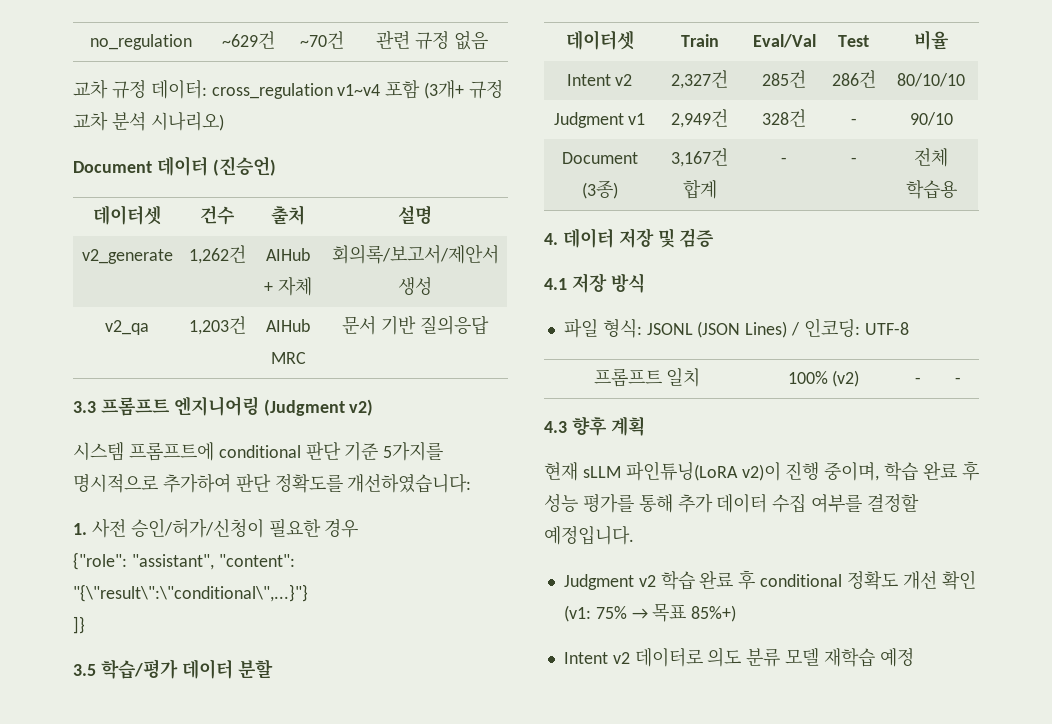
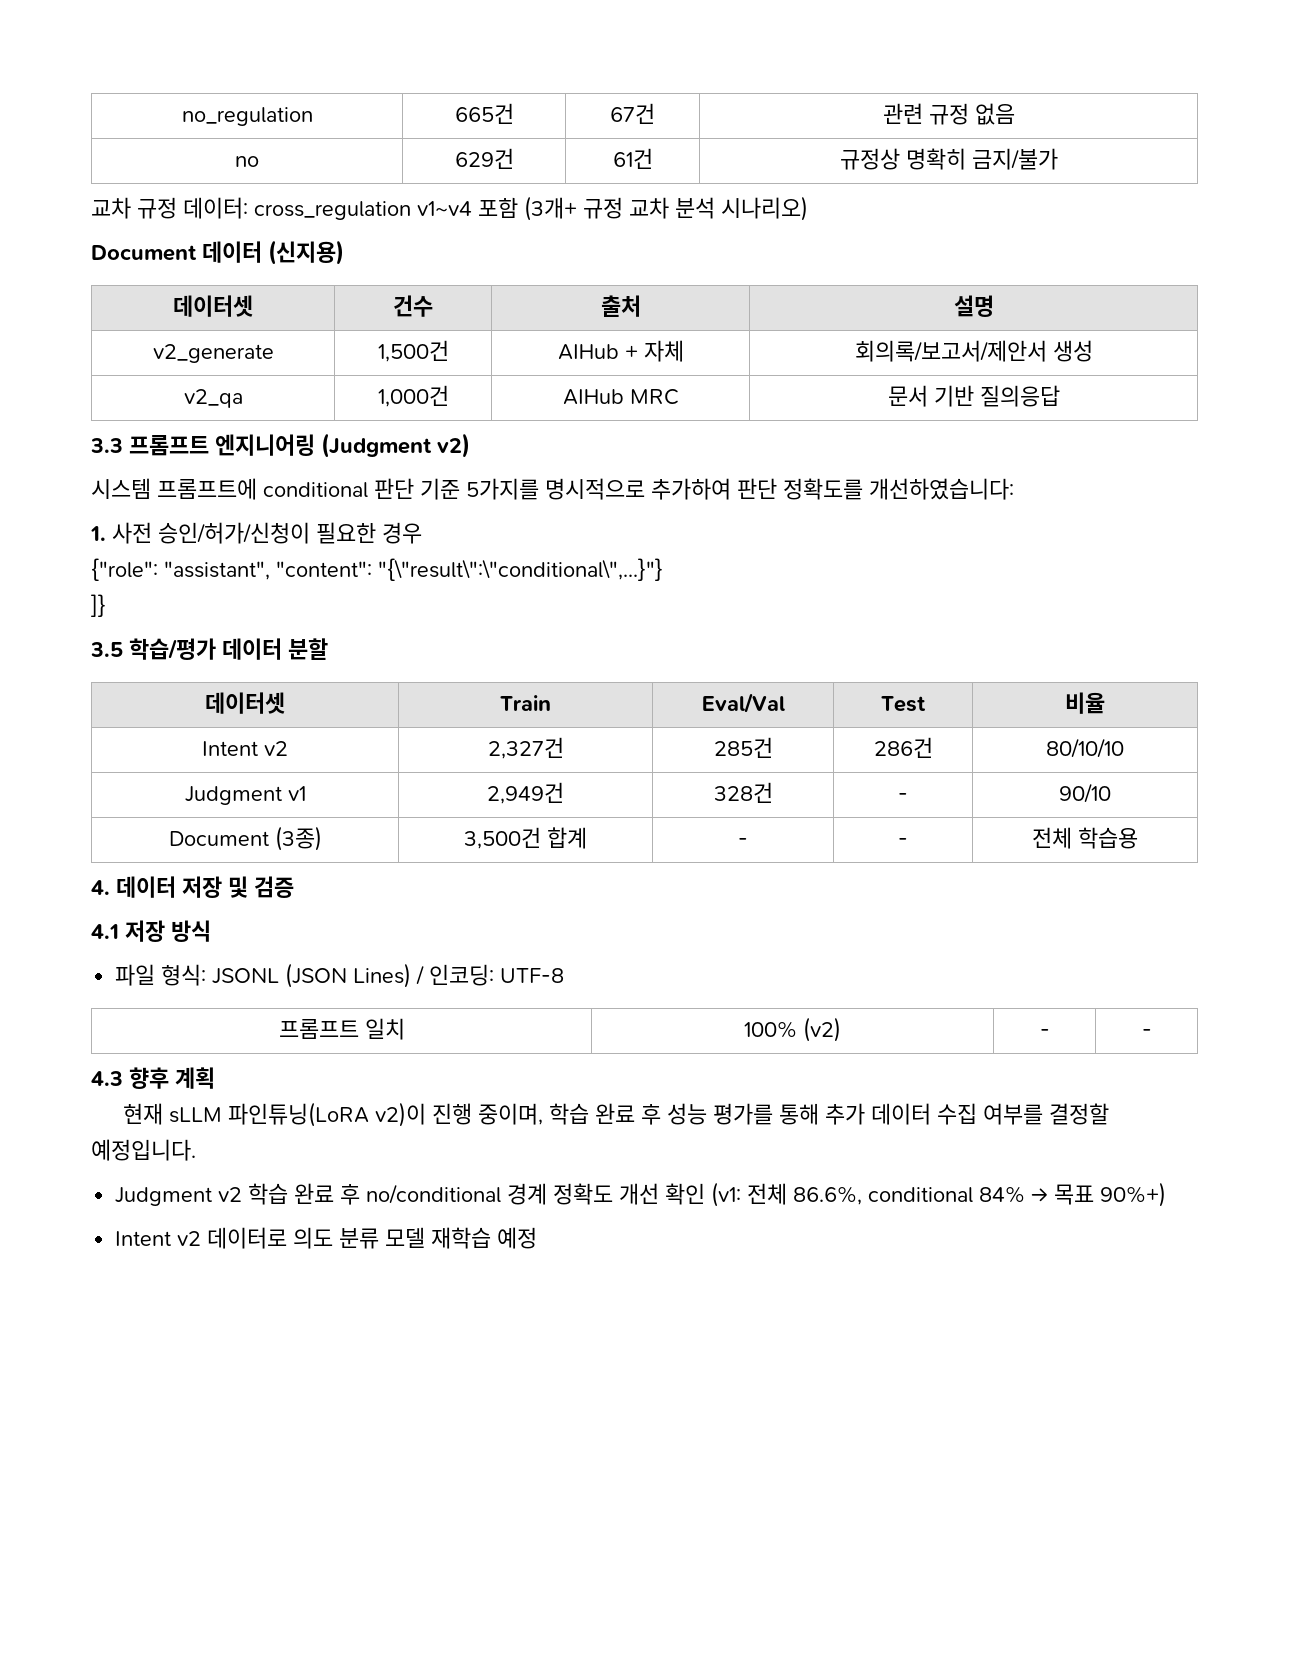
[221,31,275,49] [300,31,344,49] ~629건 | ~70건 -> [454,103,514,124] [610,103,655,124] 665건 | 67건
(488, 40) none -> [235,156,259,167] [454,148,514,169] [612,148,653,169] [839,148,1058,170] // no | 629건 | 61건 | 규정상 명확히 금지/불가
[212,156,276,176] (진승언) -> [268,240,344,265] (신지용)
[188,245,246,264] 1,262건 -> [377,340,449,362] 1,500건
[188,316,246,335] 1,203건 -> [377,385,449,407] 1,000건
[671,148,728,167] 3,167건 -> [464,827,541,849] 3,500건
[760,574,843,587] conditional -> [366,1183,548,1205] no/conditional 경계
[595,606,627,619] 75% -> [747,1183,1026,1205] 전체 86.6%, conditional 84%
[691,605,737,622] 85%+) -> [1100,1182,1167,1207] 90%+)

